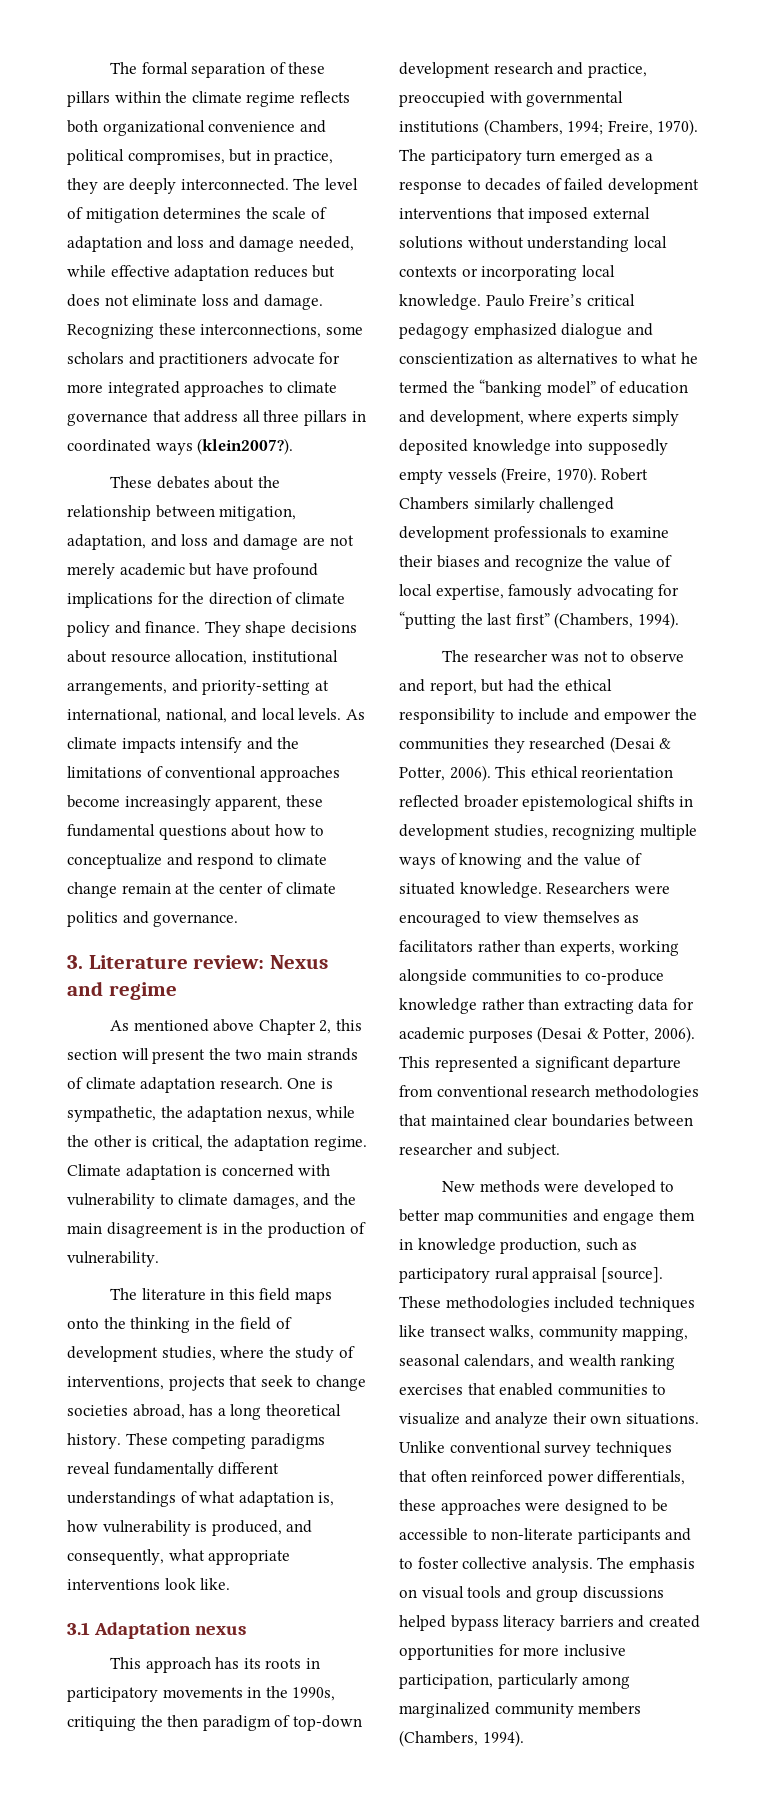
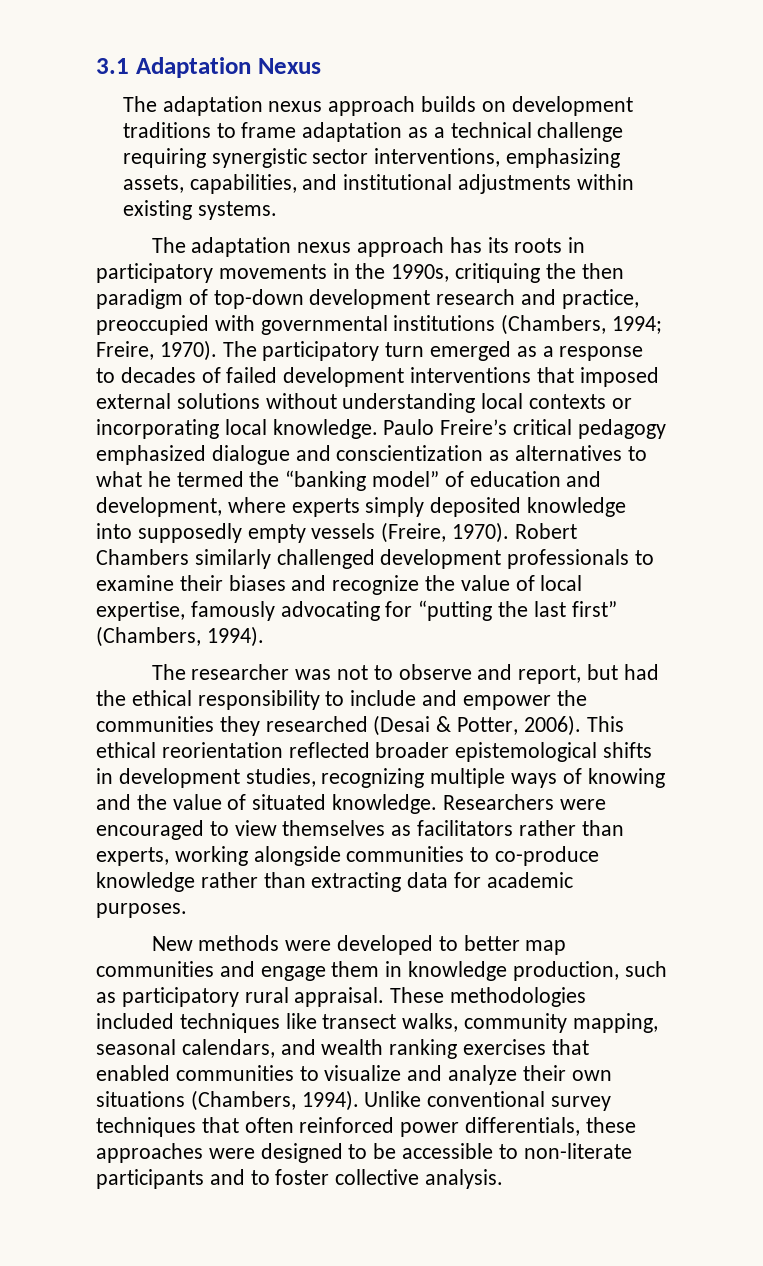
[109,62,326,78] [67,91,350,107] [67,120,326,136] [67,149,334,165] [67,178,358,194] [67,207,327,223] [67,236,354,252] [67,265,336,281] [67,294,323,310] [67,323,363,339] [67,352,341,368] [67,381,338,397] [67,410,366,426] [67,438,294,455] [109,476,280,489] [67,505,297,521] [67,534,354,550] [67,563,319,579] [67,592,345,608] [67,621,357,637] [67,650,338,665] [67,679,329,695] [67,708,365,723] [67,737,300,753] [67,766,340,782] [67,795,323,811] [67,824,325,840] [67,853,328,869] [67,882,336,898] [67,911,239,927] [67,955,328,969] [67,981,177,1000] [109,1019,362,1035] [67,1048,358,1064] [67,1077,333,1093] [67,1106,356,1122] [67,1135,367,1151] [67,1164,331,1180] [67,1193,356,1209] [67,1222,366,1238] [67,1251,159,1267] [109,1288,332,1304] [67,1317,292,1333] [67,1346,355,1362] [67,1375,366,1391] [67,1404,341,1420] [67,1433,325,1449] [67,1462,280,1478] [67,1491,335,1507] [67,1520,313,1536] [67,1549,291,1565] [67,1578,231,1590] [67,1622,247,1639] [109,1657,141,1669] The formal separation of these pillars within the climate regime reflects both organizational convenience and political compromises, but in practice, they are deeply interconnected. The level of mitigation determines the scale of adaptation and loss and damage needed, while effective adaptation reduces but does not eliminate loss and damage. Recognizing these interconnections, some scholars and practitioners advocate for more integrated approaches to climate governance that address all three pillars in coordinated ways (klein2007?). // These debates about the relationship between mitigation, adaptation, and loss and damage are not merely academic but have profound implications for the direction of climate policy and finance. They shape decisions about resource allocation, institutional arrangements, and priority-setting at international, national, and local levels. As climate impacts intensify and the limitations of conventional approaches become increasingly apparent, these fundamental questions about how to conceptualize and respond to climate change remain at the center of climate politics and governance. // 3. Literature review: Nexus and regime // As mentioned above Chapter 2, this section will present the two main strands of climate adaptation research. One is sympathetic, the adaptation nexus, while the other is critical, the adaptation regime. Climate adaptation is concerned with vulnerability to climate damages, and the main disagreement is in the production of vulnerability. // The literature in this field maps onto the thinking in the field of development studies, where the study of interventions, projects that seek to change societies abroad, has a long theoretical history. These competing paradigms reveal fundamentally different understandings of what adaptation is, how vulnerability is produced, and consequently, what appropriate interventions look like. // 3.1 Adaptation nexus // This -> [96,57,321,78] [122,96,633,116] [122,122,624,142] [122,148,621,168] [122,174,634,194] [122,200,277,220] [151,237,352,257] 3.1 Adaptation Nexus // The adaptation nexus approach builds on development traditions to frame adaptation as a technical challenge requiring synergistic sector interventions, emphasizing assets, capabilities, and institutional adjustments within existing systems. // The adaptation nexus
[468,1026,695,1043] [399,1056,682,1072] [399,1085,699,1101] [399,1114,694,1127] [399,1143,561,1159] purposes (Desai & Potter, 2006). This represented a significant departure from conventional research methodologies that maintained clear boundaries between researcher and subject. -> [96,903,187,918] purposes.
[532,1267,663,1283] appraisal [source]. -> [294,987,385,1007] appraisal.
[625,1413,699,1425] situations. -> [96,1090,359,1111] situations (Chambers, 1994).
[597,1557,695,1573] [399,1586,664,1602] [399,1615,700,1631] [399,1644,626,1660] [399,1673,631,1689] [399,1702,642,1718] [399,1730,524,1747] The emphasis on visual tools and group discussions helped bypass literacy barriers and created opportunities for more inclusive participation, particularly among marginalized community members (Chambers, 1994). -> (504, 1179) none

